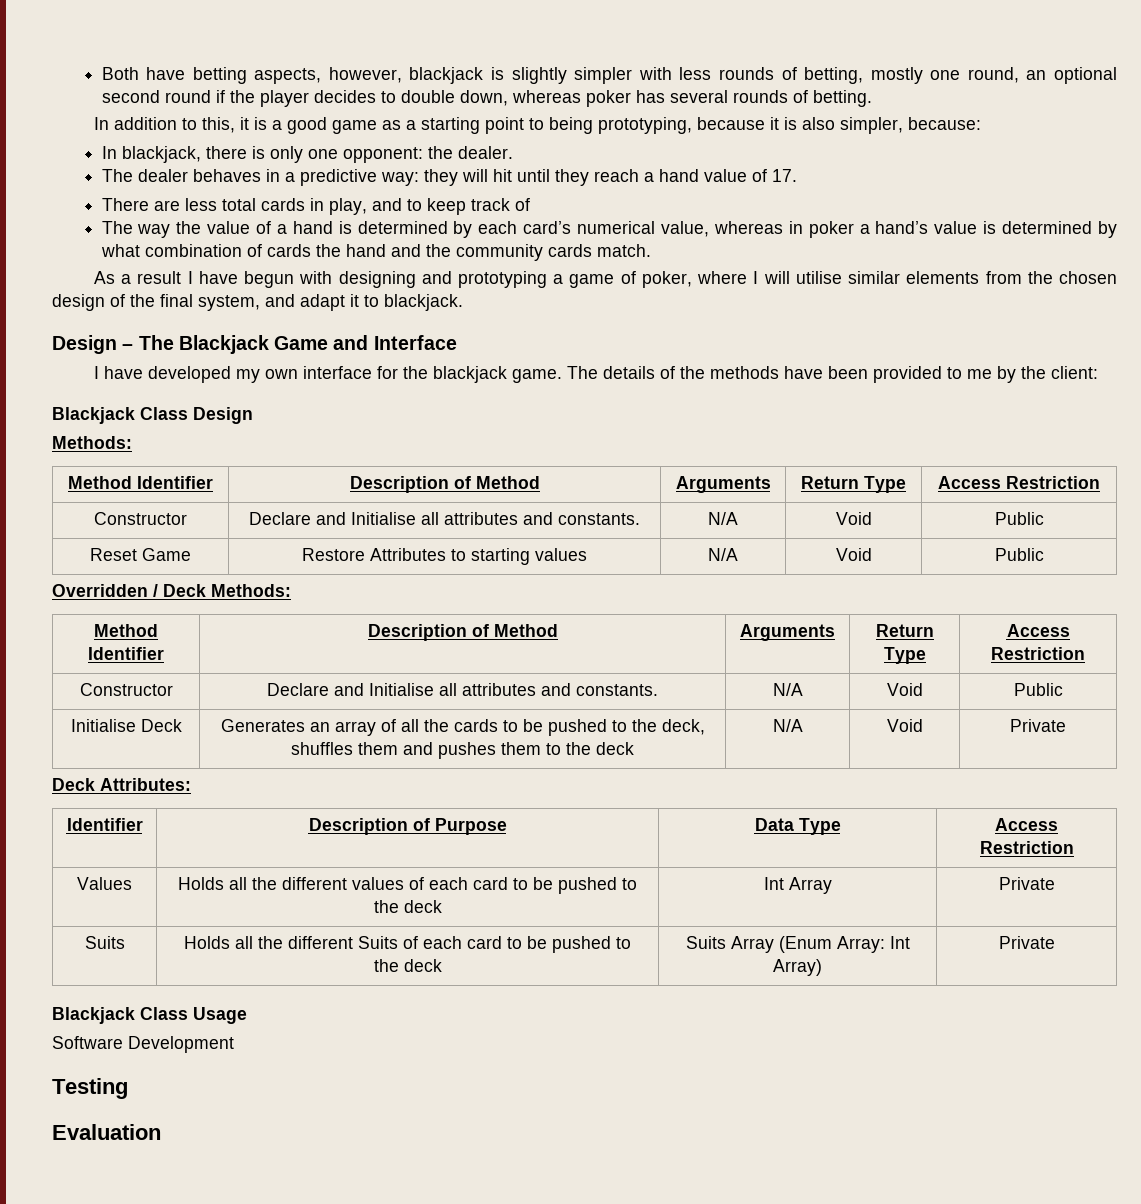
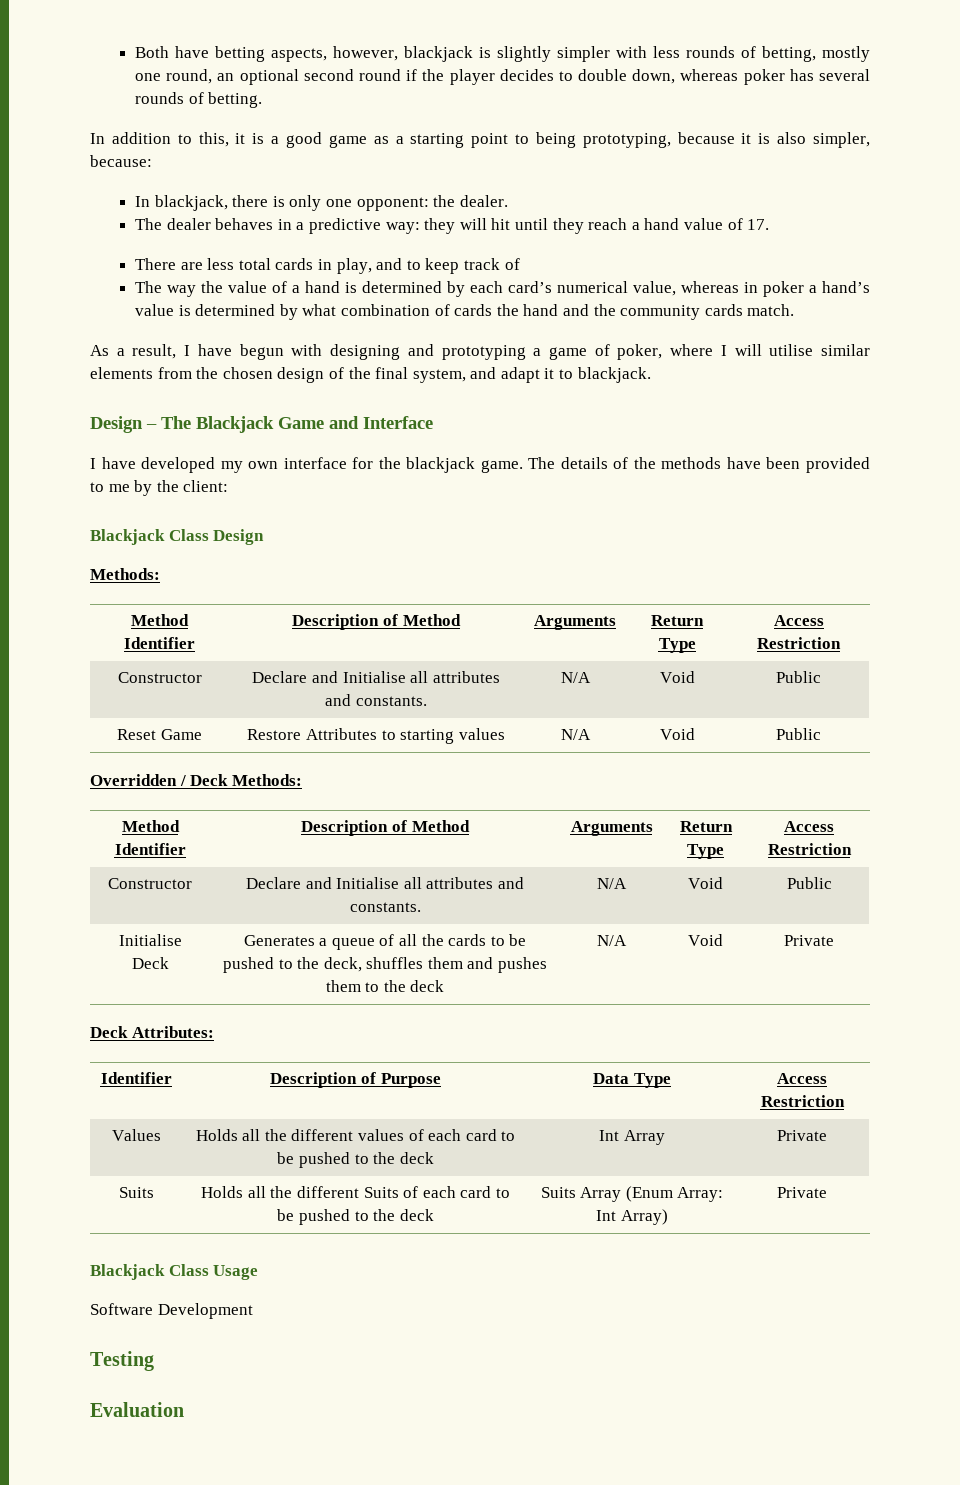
[137,271,182,284] result -> [132,344,177,359] result,
[309,721,376,736] an array -> [319,938,375,950] a queue

